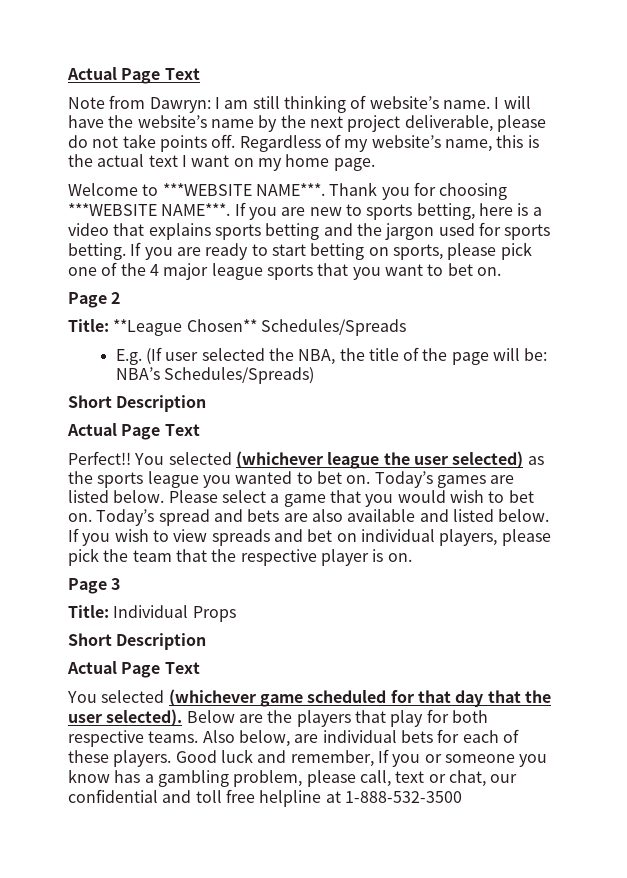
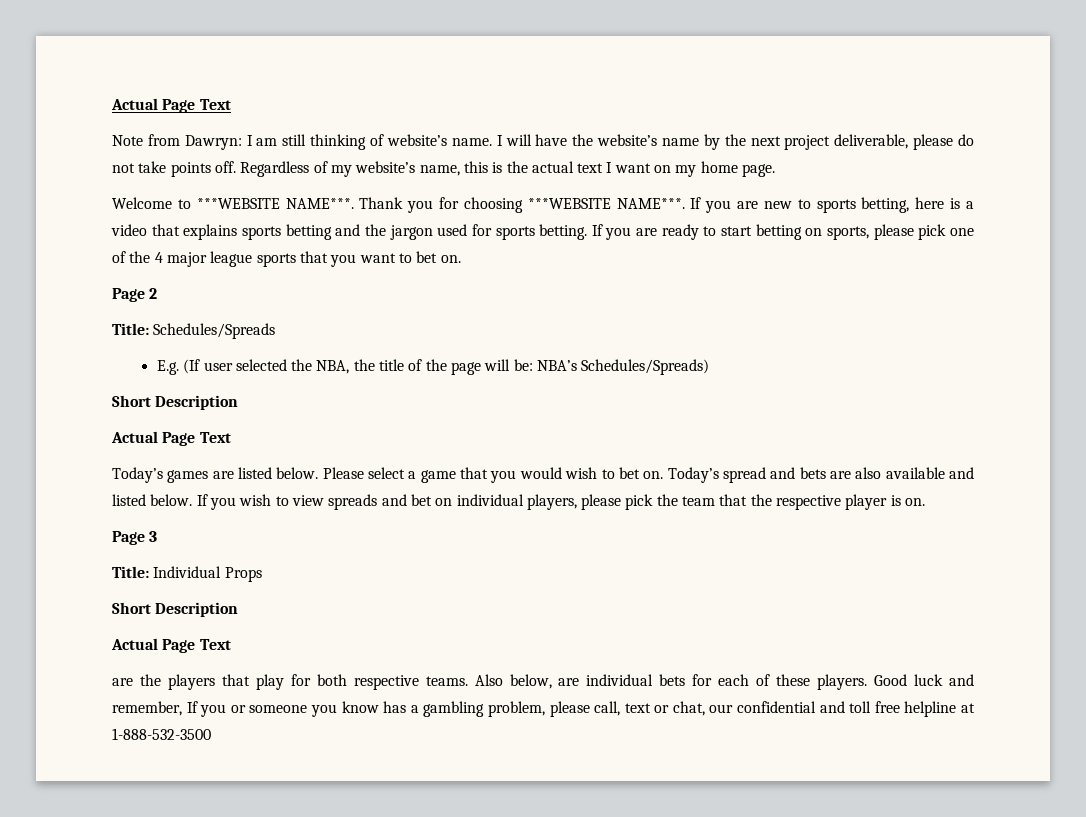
[113,319,257,336] **League Chosen** -> (149, 329) none
[68,451,544,469] [68,471,371,488] Perfect!! You selected (whichever league the user selected) as the sports league you wanted to bet on. -> (231, 437) none
[67,689,551,707] [68,709,235,726] You selected (whichever game scheduled for that day that the user selected). Below -> (231, 644) none

